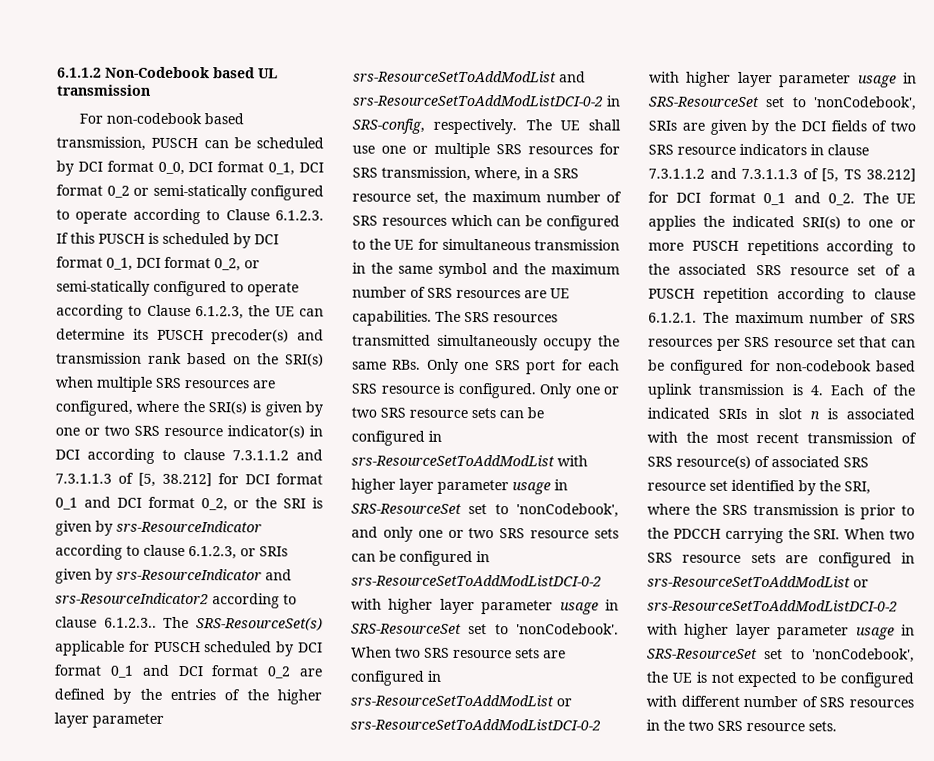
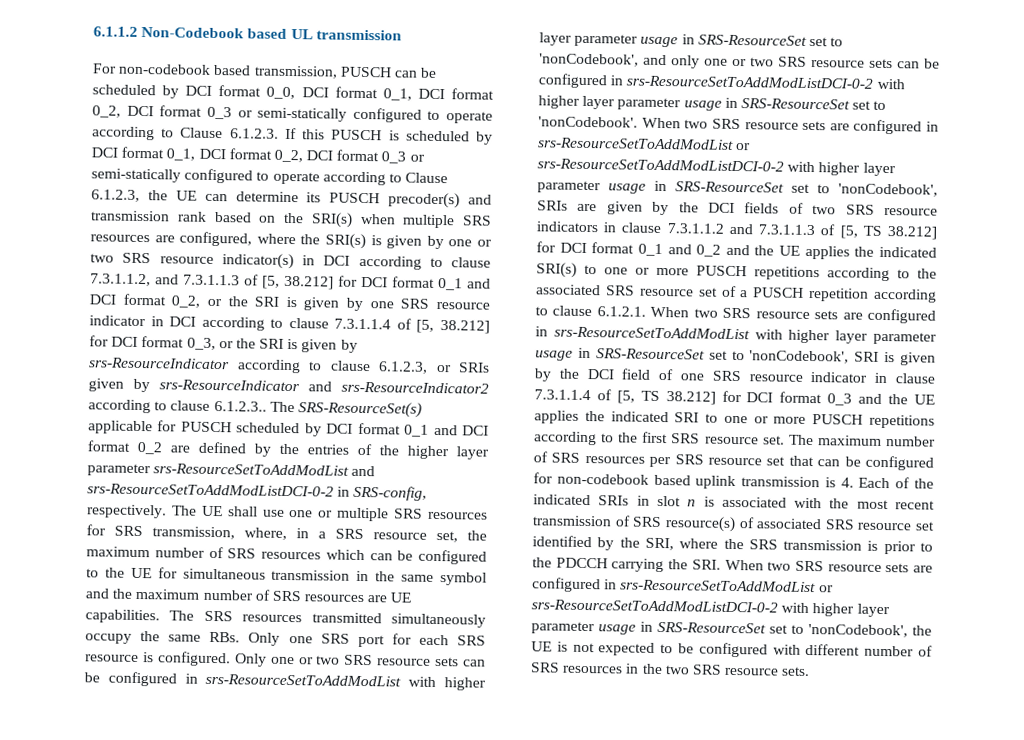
[106,185,130,198] 0_2 -> [92,105,232,120] 0_2, DCI format 0_3
(241, 265) none -> [306,149,407,164] DCI format 0_3
[232,450,289,461] 7.3.1.1.2 -> [90,273,151,287] 7.3.1.1.2,
(113, 528) none -> [369,298,490,310] [89,315,490,334] [89,335,358,353] one SRS resource indicator in DCI according to clause 7.3.1.1.4 of [5, 38.212] for DCI format 0_3, or the SRI is given by
[828,192,889,206] 0_2. The -> [696,244,775,257] 0_2 and the
(697, 317) none -> [650,306,936,324] [535,326,937,345] [535,347,936,366] [534,368,935,384] [534,389,936,406] [534,410,935,429] [534,431,785,446] When two SRS resource sets are configured in srs-ResourceSetToAddModList with higher layer parameter usage in SRS-ResourceSet set to 'nonCodebook', SRI is given by the DCI field of one SRS resource indicator in clause 7.3.1.1.4 of [5, TS 38.212] for DCI format 0_3 and the UE applies the indicated SRI to one or more PUSCH repetitions according to the first SRS resource set.

